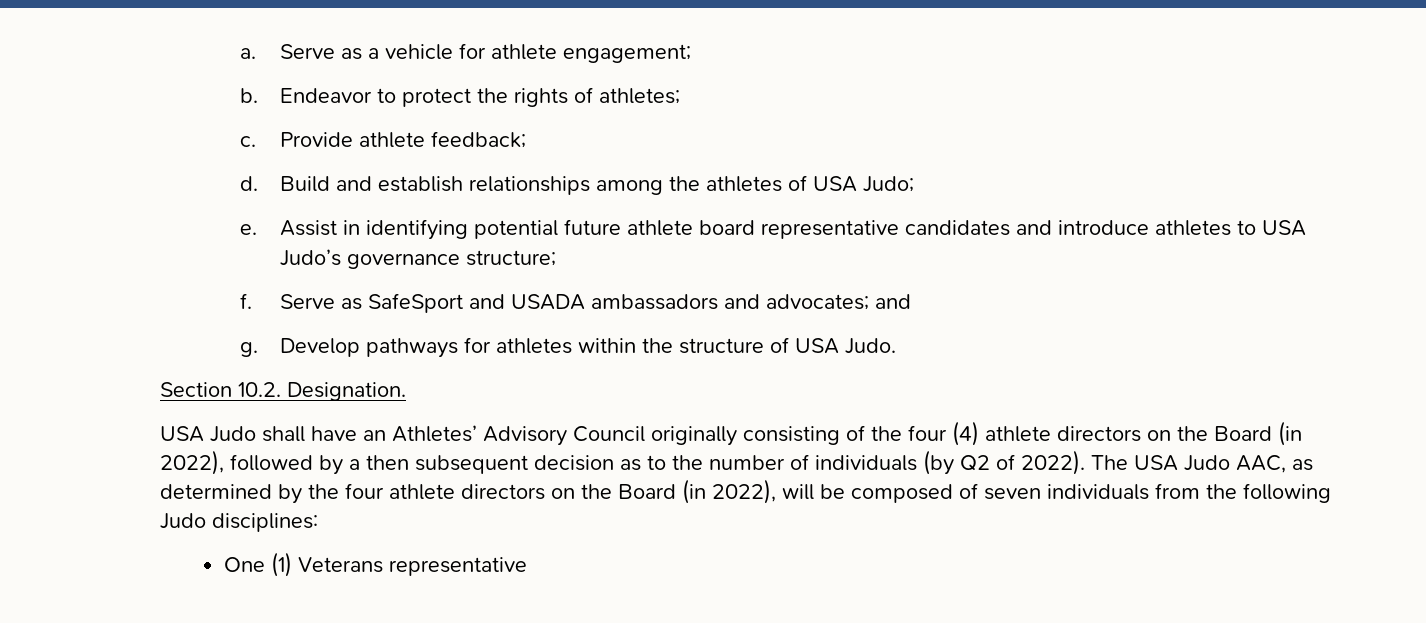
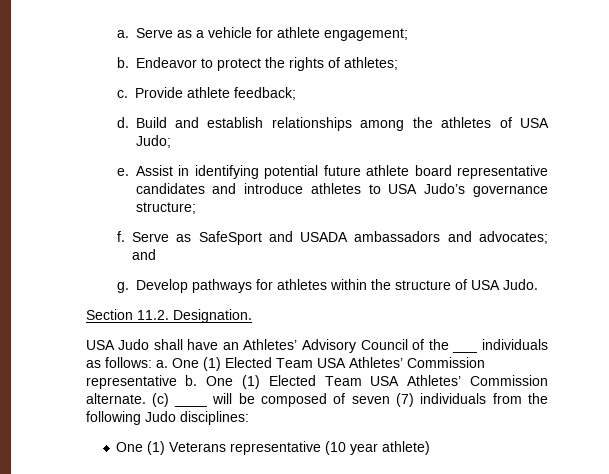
[238,382,282,397] 10.2. -> [136,310,169,320] 11.2.
[651,421,1303,446] [160,450,1314,475] [160,479,777,504] originally consisting of the four (4) athlete directors on the Board (in 2022), followed by a then subsequent decision as to the number of individuals (by Q2 of 2022). The USA Judo AAC, as determined by the four athlete directors on the Board (in 2022), -> [412,339,449,350] [452,350,478,353] [481,339,548,350] [85,357,485,371] [85,375,548,389] [85,393,208,407] of the ___ individuals as follows: a. One (1) Elected Team USA Athletes’ Commission representative b. One (1) Elected Team USA Athletes’ Commission alternate. (c) ____
(1042, 494) none -> [396,393,415,407] (7)
(528, 566) none -> [325,441,431,455] (10 year athlete)

